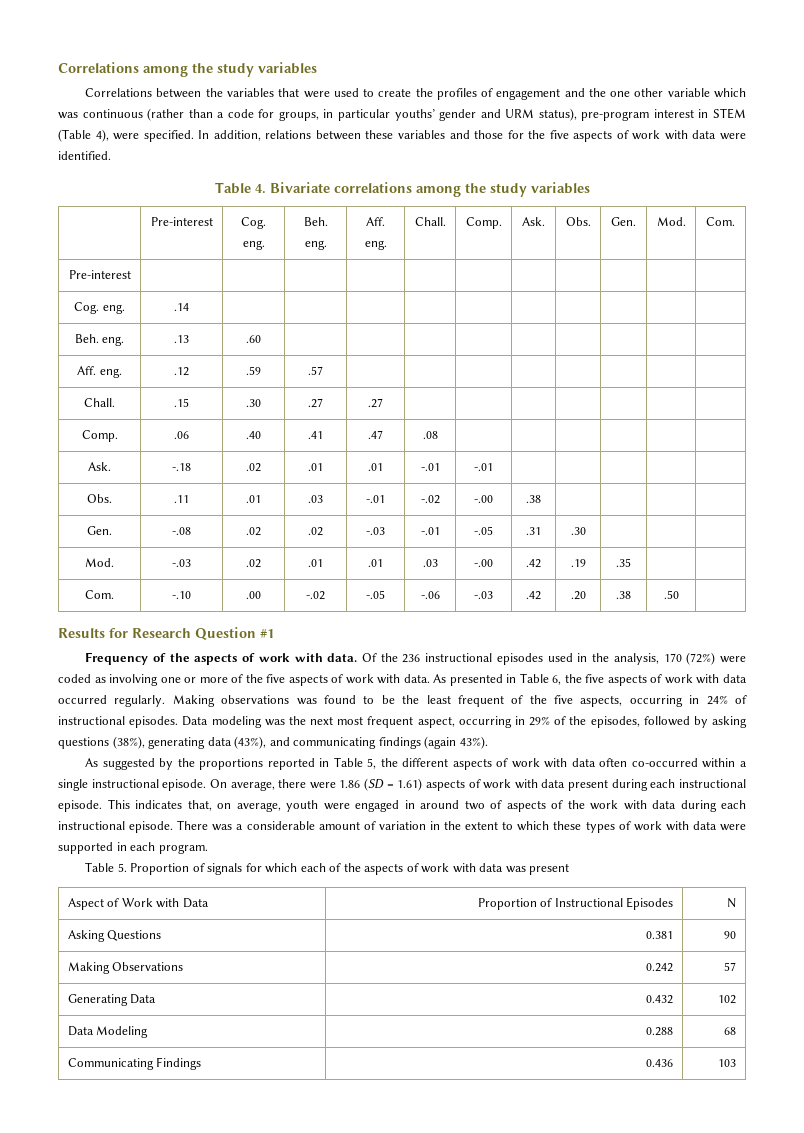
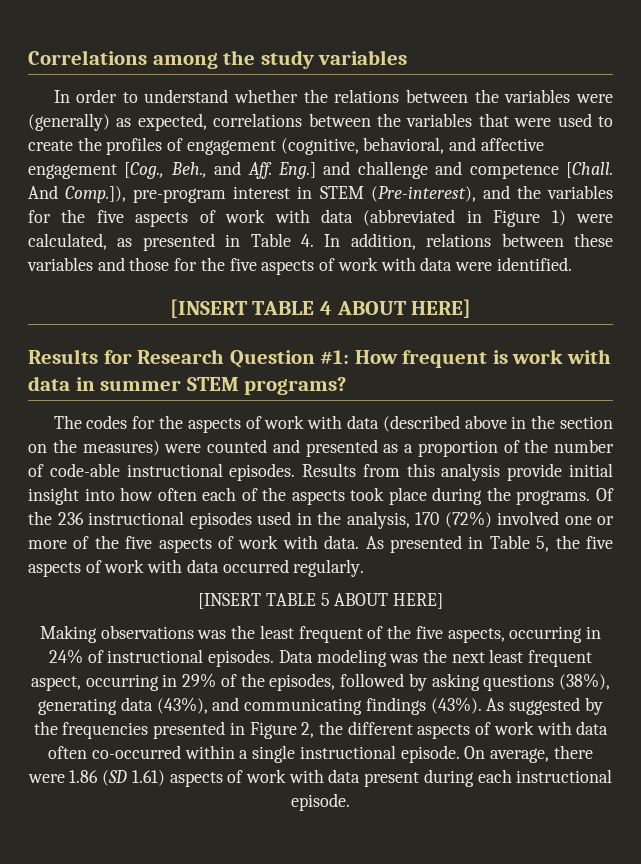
[85,88,153,97] Correlations -> [53,89,613,103] [28,113,303,131] In order to understand whether the relations between the variables were (generally) as expected, correlations
[564,88,747,98] [58,108,746,121] [58,129,194,142] and the one other variable which was continuous (rather than a code for groups, in particular youths’ gender and URM status), pre-program interest in STEM (Table 4), were specified. -> [280,137,544,155] [28,161,613,179] [28,185,613,203] [28,209,613,227] [28,233,314,251] (cognitive, behavioral, and affective engagement [Cog., Beh., and Aff. Eng.] and challenge and competence [Chall. And Comp.]), pre-program interest in STEM (Pre-interest), and the variables for the five aspects of work with data (abbreviated in Figure 1) were calculated, as presented in Table 4.
[214,182,590,197] [150,217,213,226] [241,217,266,229] [242,240,265,250] [303,217,328,226] [304,240,327,250] [366,217,385,226] [364,240,387,250] [414,217,446,226] [465,217,502,229] [522,217,545,226] [565,217,591,226] [611,217,636,226] [656,217,686,226] [706,217,735,226] [68,270,131,279] [74,302,125,314] [174,303,189,311] [74,334,125,346] [174,335,189,343] [246,335,261,343] [77,366,122,378] [174,367,189,376] [246,366,261,375] [308,366,323,375] [84,398,115,407] [174,398,189,407] [246,399,261,407] [308,398,323,408] [368,398,383,408] [81,430,118,442] [174,431,189,439] [246,431,261,439] [308,431,323,439] [368,430,383,439] [422,431,438,439] [88,462,111,471] [172,463,191,471] [246,463,261,472] [308,463,323,471] [368,463,383,471] [420,463,440,471] [474,463,493,471] [87,494,112,503] [174,495,189,503] [246,495,261,503] [308,495,323,503] [366,495,385,503] [420,495,440,504] [474,495,493,503] [526,495,541,503] [87,526,112,535] [172,527,191,535] [246,527,261,536] [308,527,323,536] [366,527,385,535] [420,527,440,535] [474,526,493,535] [526,527,541,535] [570,527,586,535] [85,558,114,567] [172,559,191,567] [246,559,261,568] [308,559,323,567] [368,559,383,567] [422,559,438,567] [474,559,493,567] [526,559,541,568] [570,559,586,567] [616,558,631,567] [85,590,114,599] [172,591,191,599] [246,591,261,599] [306,591,325,600] [366,590,385,599] [420,591,440,599] [474,591,493,599] [526,591,541,600] [570,591,586,600] [616,591,631,599] [663,590,679,599] [58,627,274,640] [85,652,358,665] Table 4. Bivariate correlations among the study variables // | Pre-interest | Cog. eng. | Beh. eng. | Aff. eng. | Chall. | Comp. | Ask. | Obs. | Gen. | Mod. | Com. // Pre-interest | | | | | | | | | | | // Cog. eng. | .14 | | | | | | | | | | // Beh. eng. | .13 | .60 | | | | | | | | | // Aff. eng. | .12 | .59 | .57 | | | | | | | | // Chall. | .15 | .30 | .27 | .27 | | | | | | | // Comp. | .06 | .40 | .41 | .47 | .08 | | | | | | // Ask. | -.18 | .02 | .01 | .01 | -.01 | -.01 | | | | | // Obs. | .11 | .01 | .03 | -.01 | -.02 | -.00 | .38 | | | | // Gen. | -.08 | .02 | .02 | -.03 | -.01 | -.05 | .31 | .30 | | | // Mod. | -.03 | .02 | .01 | .01 | .03 | -.00 | .42 | .19 | .35 | | // Com. | -.10 | .00 | -.02 | -.05 | -.06 | -.03 | .42 | .20 | .38 | .50 | // Results for Research Question #1 // Frequency of the aspects of work with data. -> [169,299,472,318] [28,349,611,368] [28,376,347,395] [53,415,613,433] [28,439,614,457] [28,463,613,481] [28,487,591,505] [INSERT TABLE 4 ABOUT HERE] // Results for Research Question #1: How frequent is work with data in summer STEM programs? // The codes for the aspects of work with data (described above in the section on the measures) were counted and presented as a proportion of the number of code-able instructional episodes. Results from this analysis provide initial insight into how often each of the aspects took place during the programs.
[719,656,746,663] [58,674,159,686] were coded as involving -> [497,511,559,525] involved
[552,675,562,685] 6, -> [536,536,550,552] 5,
[172,695,395,707] Making observations was found to be -> [198,593,443,609] [40,625,227,643] // [INSERT TABLE 5 ABOUT HERE] // Making observations was
[337,716,364,725] most -> [489,649,524,663] least
[424,736,488,749] (again 43%). // -> [430,697,482,714] (43%).
[199,757,377,770] proportions reported in Table 5, -> [62,721,315,739] frequencies presented in Figure 2,
[386,784,394,788] = -> (128, 778) none
[107,799,746,812] [58,820,747,833] [58,842,208,854] [85,862,570,875] [67,898,209,910] [477,897,674,910] [727,898,737,908] [67,930,162,942] [646,931,674,939] [724,931,737,939] [67,962,184,974] [646,963,674,972] [724,962,737,971] [67,994,157,1006] [646,995,674,1004] [718,995,737,1004] [67,1026,149,1038] [646,1027,674,1036] [724,1027,737,1035] [67,1057,202,1070] [646,1059,674,1067] [718,1059,737,1067] This indicates that, on average, youth were engaged in around two of aspects of the work with data during each instructional episode. There was a considerable amount of variation in the extent to which these types of work with data were supported in each program. // Table 5. Proportion of signals for which each of the aspects of work with data was present // Aspect of Work with Data | Proportion of Instructional Episodes | N // Asking Questions | 0.381 | 90 // Making Observations | 0.242 | 57 // Generating Data | 0.432 | 102 // Data Modeling | 0.288 | 68 // Communicating Findings | 0.436 | 103 -> (350, 802) none

